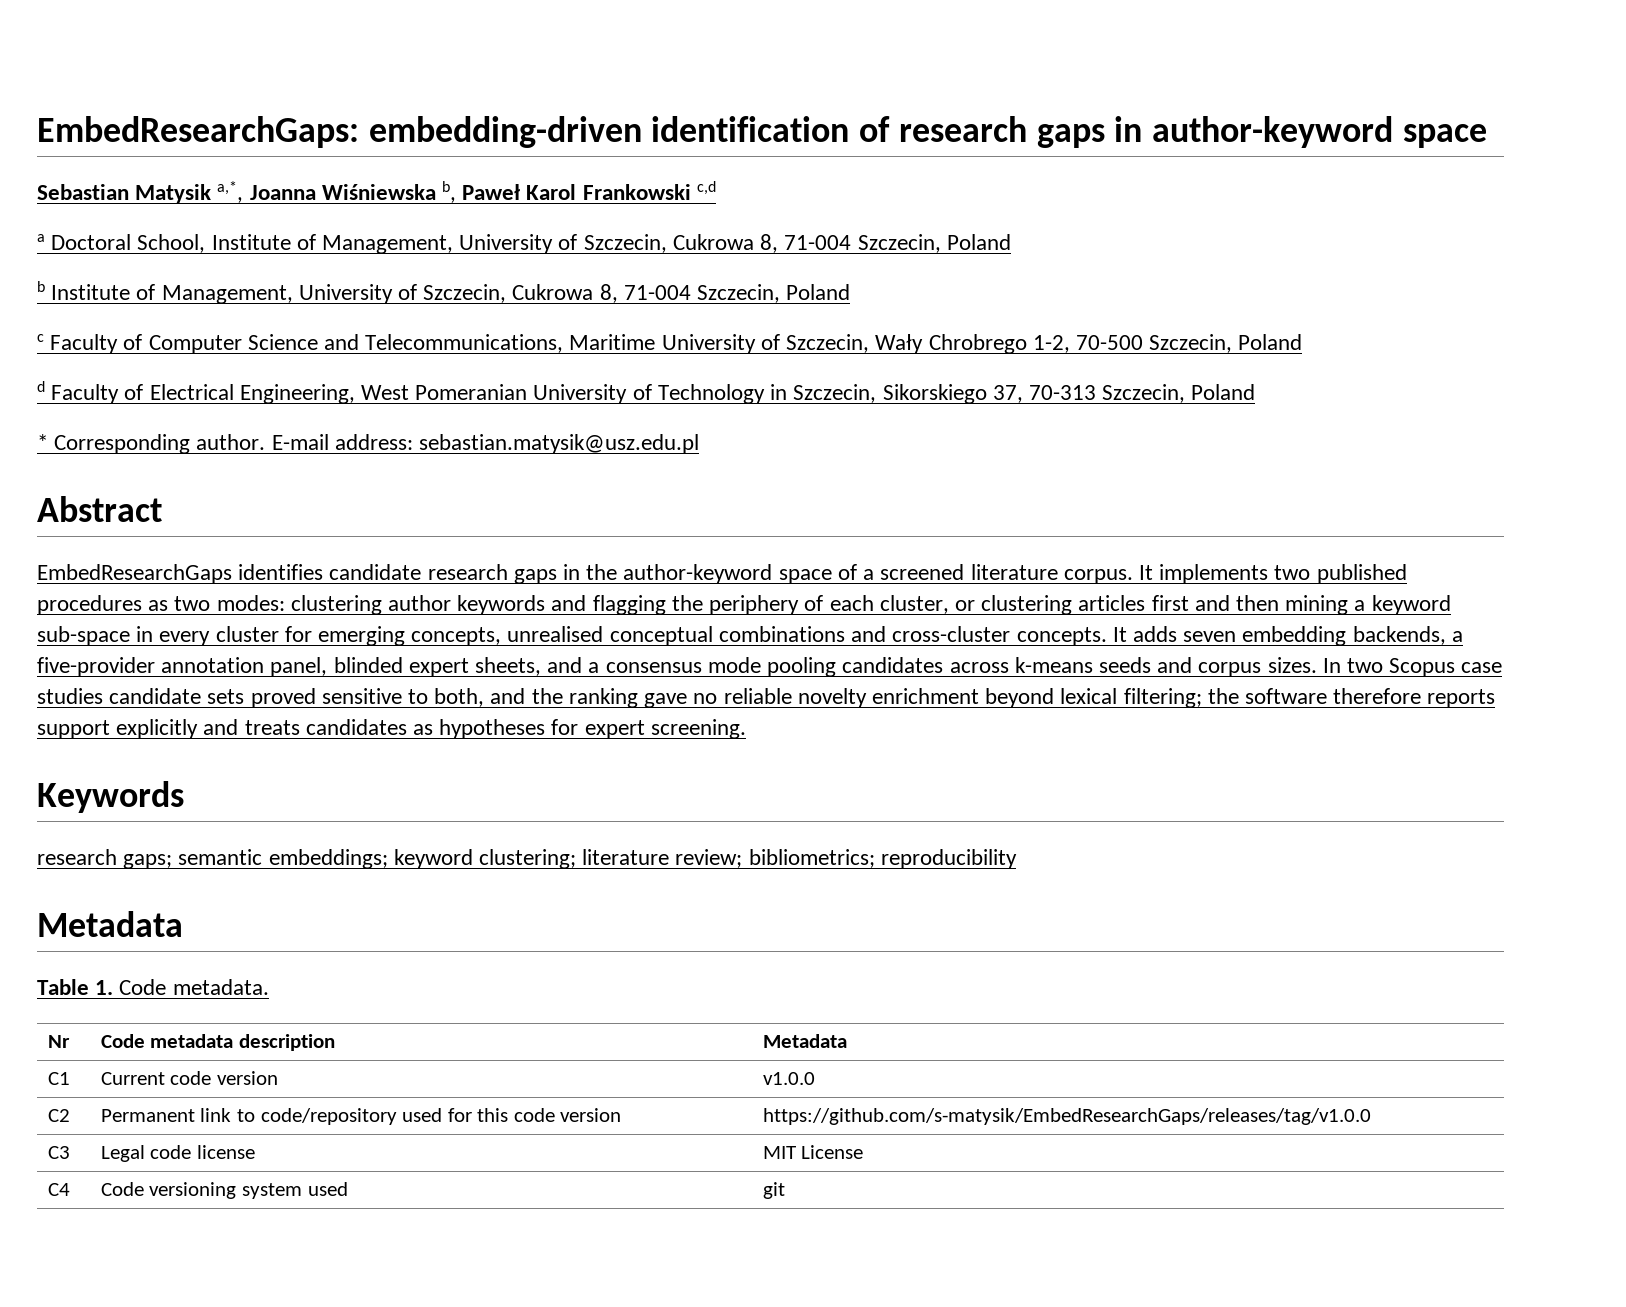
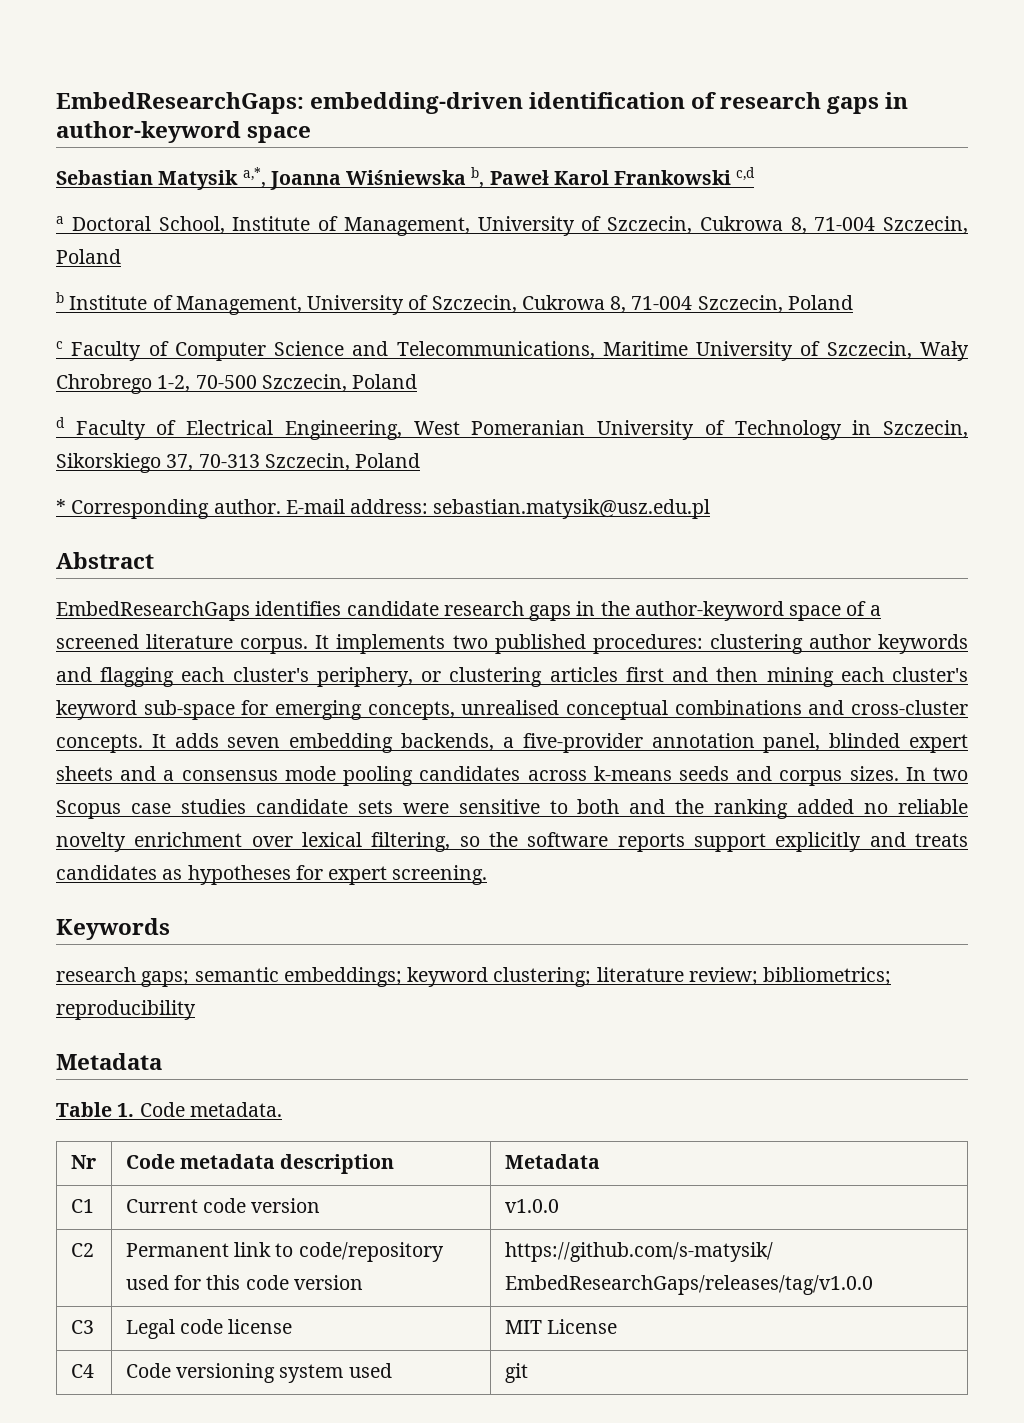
[37,595,285,615] procedures as two modes: -> [592,634,703,654] procedures:
[671,595,949,615] the periphery of each cluster, -> [181,667,413,687] each cluster's periphery,
[1354,595,1451,615] [37,626,279,646] a keyword sub-space in every cluster -> [840,667,969,682] [56,700,235,720] each cluster's keyword sub-space
[475,657,542,676] sheets, -> [56,766,113,781] sheets
[250,688,316,708] proved -> [402,803,449,814] were
[434,688,485,707] both, -> [577,799,620,814] both
[644,693,688,708] gave -> [797,799,855,814] added
[985,688,1202,708] beyond lexical filtering; -> [251,832,480,852] over lexical filtering, so
[1333,688,1422,704] therefore -> (609, 839) none

